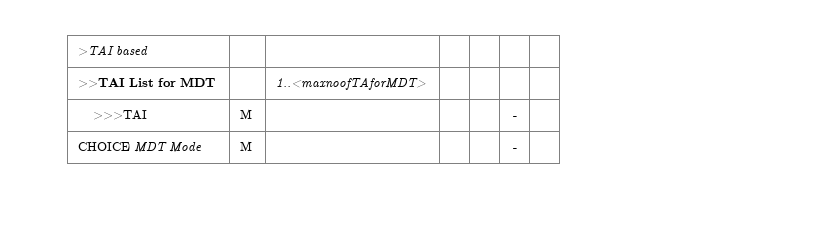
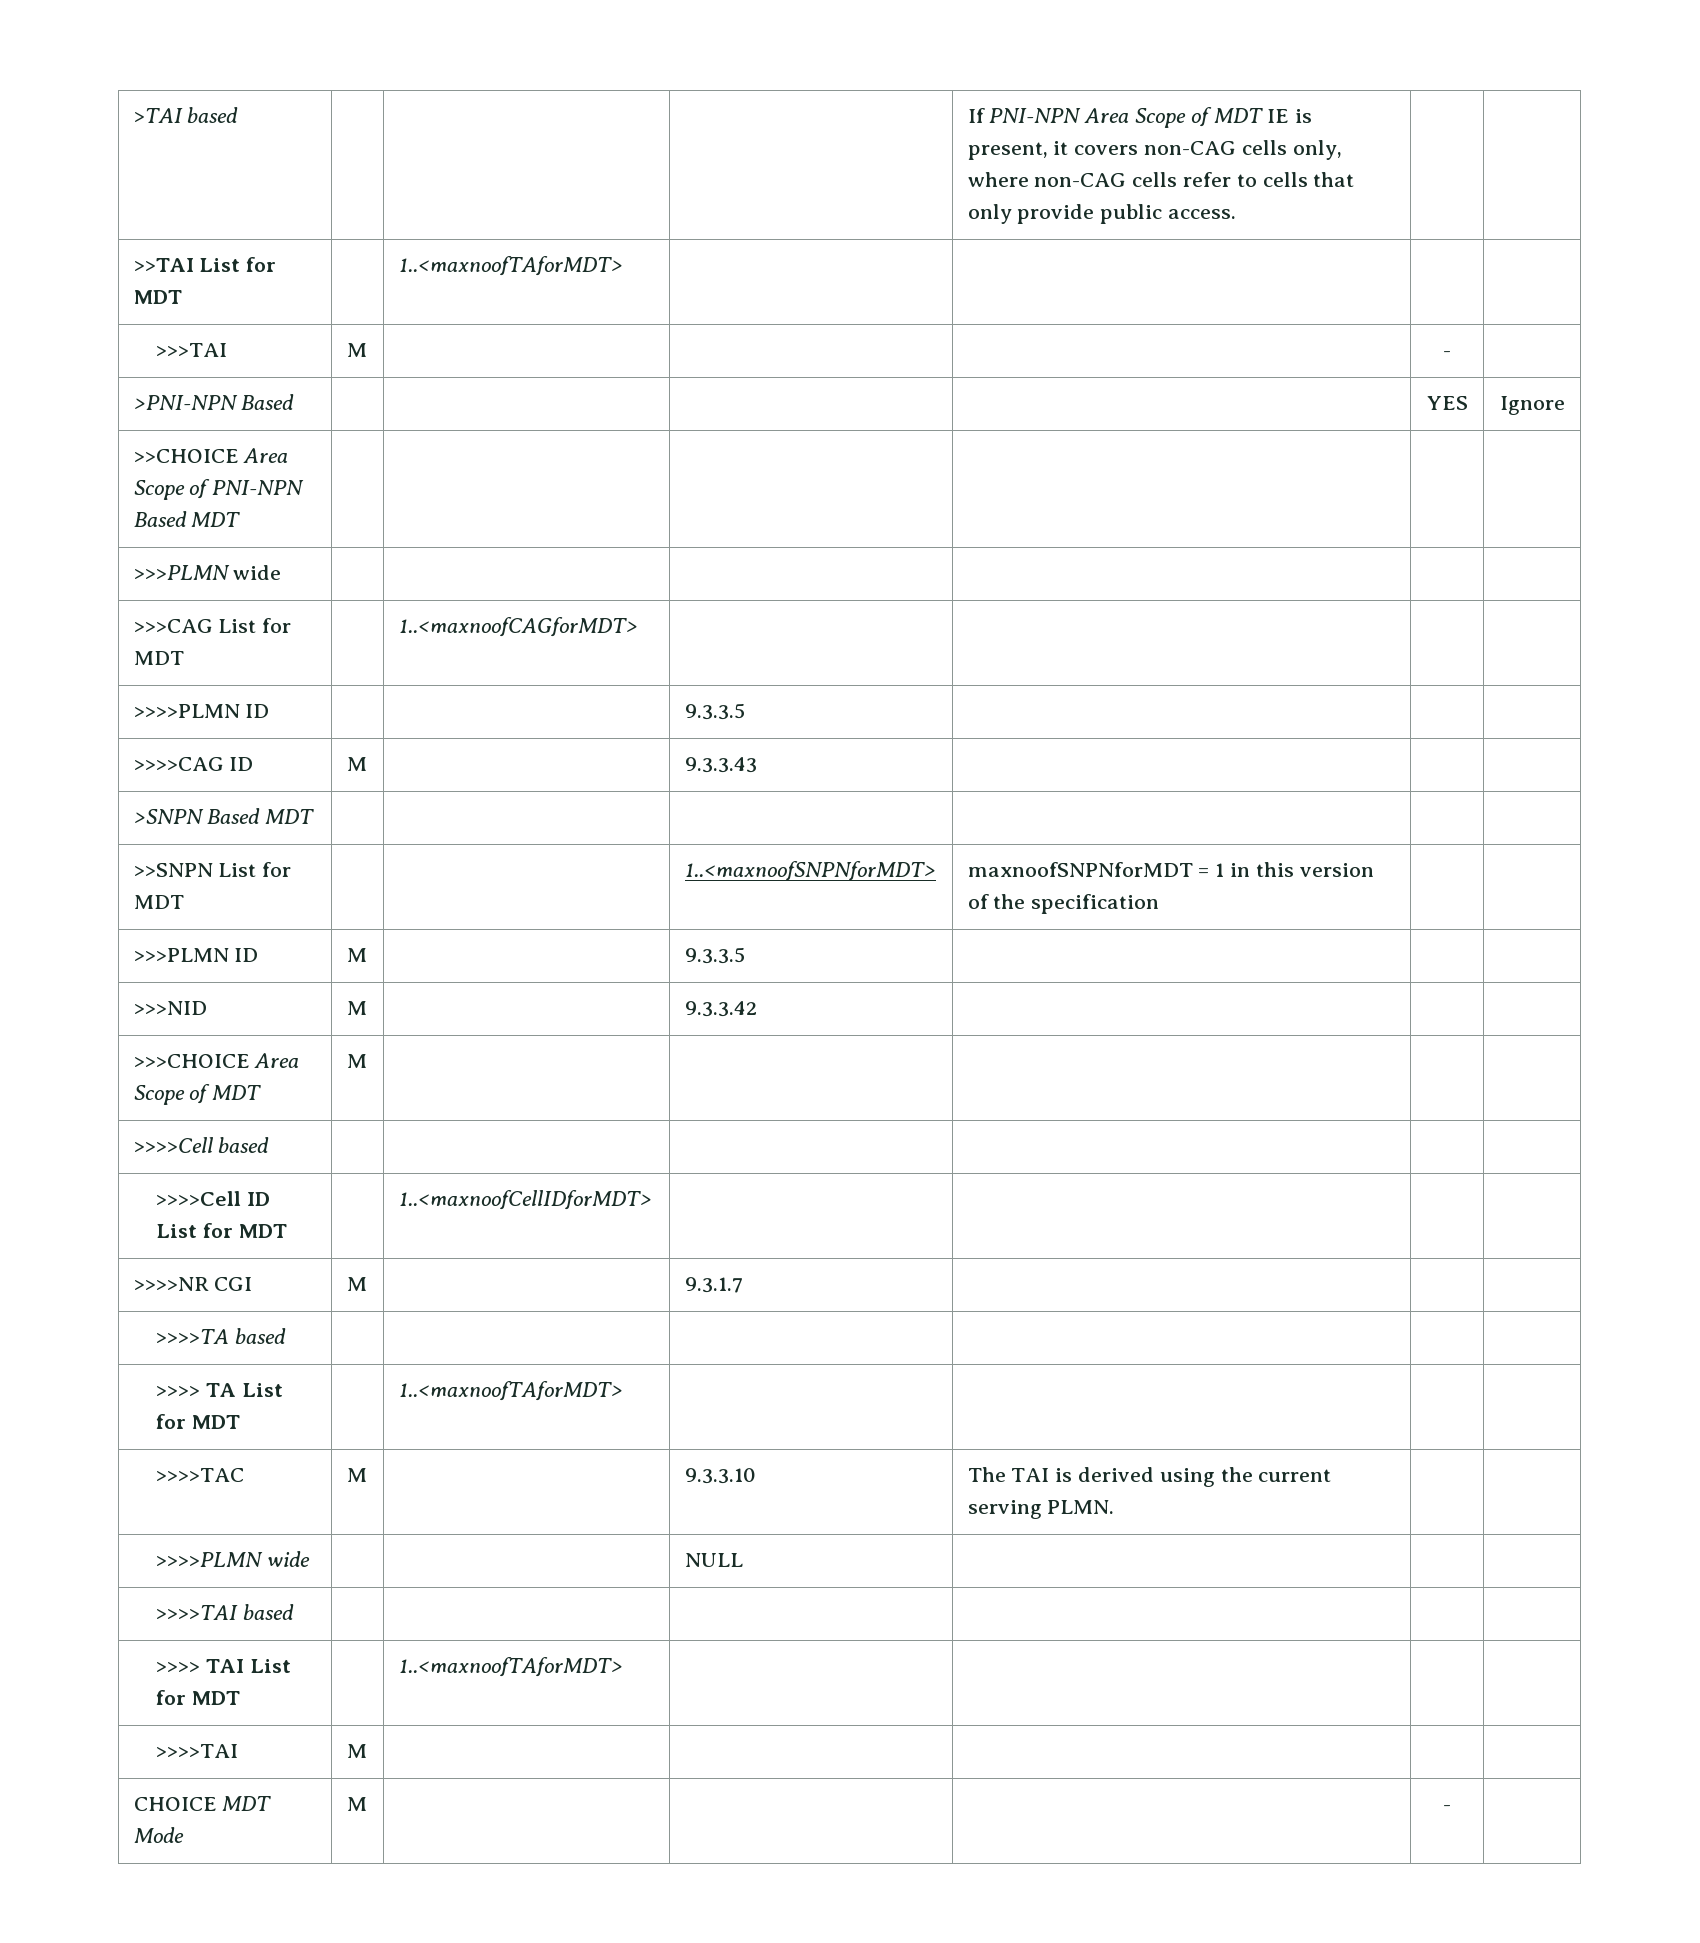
(149, 50) none -> [967,107,1313,128] [967,140,1342,160] [967,172,1355,187] [967,204,1237,224] If PNI-NPN Area Scope of MDT IE is present, it covers non-CAG cells only, where non-CAG cells refer to cells that only provide public access.
(517, 117) none -> [133,394,295,410] [1426,396,1468,410] [1499,396,1565,415] [133,448,289,463] [133,479,305,500] [133,511,241,527] [133,565,282,580] [133,618,292,633] [133,651,184,665] [398,617,638,637] [133,704,270,718] [684,703,745,720] [133,757,254,771] [346,757,367,771] [684,757,757,773] [133,808,315,824] [133,862,292,877] [133,895,184,909] [684,861,936,881] [967,862,1374,877] [967,894,1160,914] [133,948,259,962] [346,948,367,962] [684,947,745,964] [133,1001,207,1015] [346,1001,367,1015] [684,1001,757,1017] [133,1053,300,1068] [133,1084,262,1105] [346,1054,367,1068] [133,1137,270,1153] [156,1191,270,1206] [156,1223,287,1238] [398,1190,652,1210] [133,1277,253,1291] [346,1277,367,1291] [684,1277,743,1293] [156,1328,286,1344] [156,1383,283,1397] [156,1414,240,1429] [398,1381,623,1401] [156,1468,245,1482] [346,1468,367,1482] [684,1468,756,1484] [967,1467,1332,1487] [967,1500,1115,1519] [156,1551,310,1567] [684,1553,743,1567] [156,1604,294,1620] [156,1659,291,1673] [156,1690,240,1705] [398,1657,623,1677] [156,1744,239,1758] [346,1744,367,1758] // >PNI-NPN Based | | | | | YES | Ignore // >>CHOICE Area Scope of PNI-NPN Based MDT | | | | | | // >>>PLMN wide | | | | | | // >>>CAG List for MDT | | 1..<maxnoofCAGforMDT> | | | | // >>>>PLMN ID | | | 9.3.3.5 | | | // >>>>CAG ID | M | | 9.3.3.43 | | | // >SNPN Based MDT | | | | | | // >>SNPN List for MDT | | | 1..<maxnoofSNPNforMDT> | maxnoofSNPNforMDT = 1 in this version of the specification | | // >>>PLMN ID | M | | 9.3.3.5 | | | // >>>NID | M | | 9.3.3.42 | | | // >>>CHOICE Area Scope of MDT | M | | | | | // >>>>Cell based | | | | | | // >>>>Cell ID List for MDT | | 1..<maxnoofCellIDforMDT> | | | | // >>>>NR CGI | M | | 9.3.1.7 | | | // >>>>TA based | | | | | | // >>>> TA List for MDT | | 1..<maxnoofTAforMDT> | | | | // >>>>TAC | M | | 9.3.3.10 | The TAI is derived using the current serving PLMN. | | // >>>>PLMN wide | | | NULL | | | // >>>>TAI based | | | | | | // >>>> TAI List for MDT | | 1..<maxnoofTAforMDT> | | | | // >>>>TAI | M | | | | |

